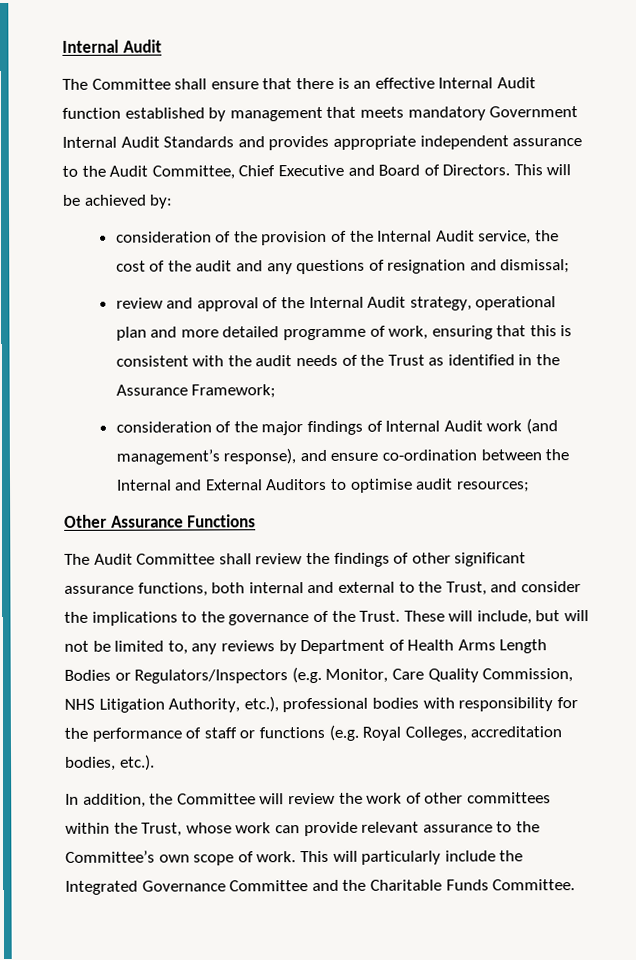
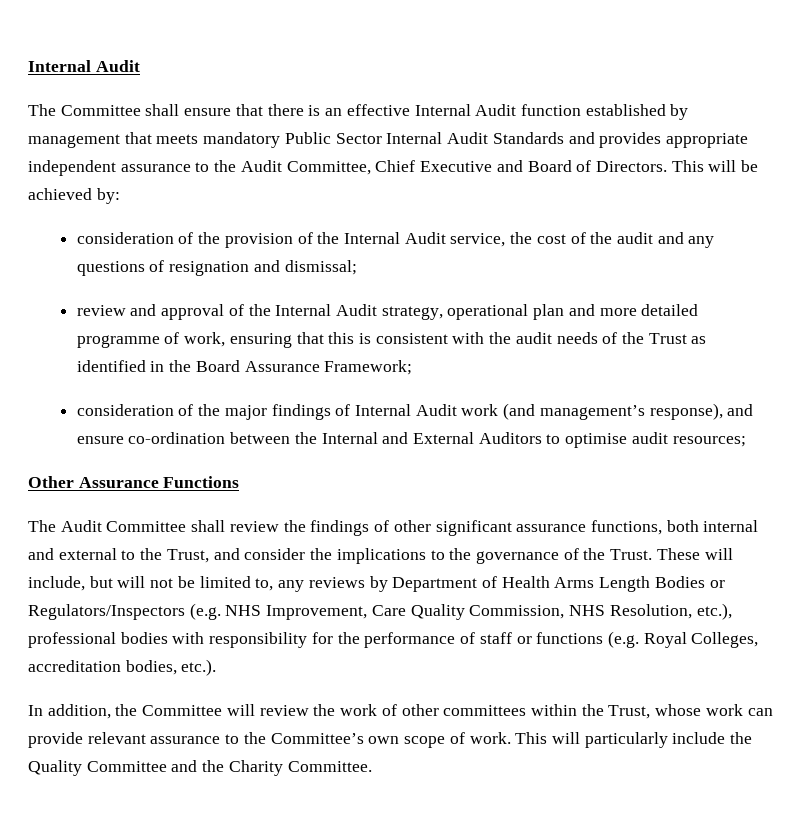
[489,106,579,118] Government -> [284,132,382,144] Public Sector
(561, 360) none -> [195,360,240,372] Board
[325,668,389,683] Monitor, -> [225,605,368,620] NHS Improvement,
[98,698,241,713] Litigation Authority, -> [609,604,692,619] Resolution,
[65,880,226,895] Integrated Governance -> [28,760,82,776] Quality
[369,879,489,891] Charitable Funds -> [228,760,283,776] Charity

